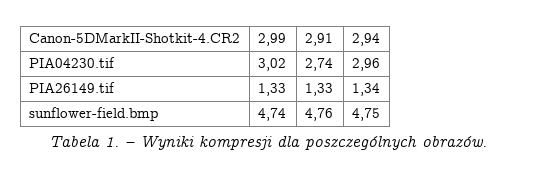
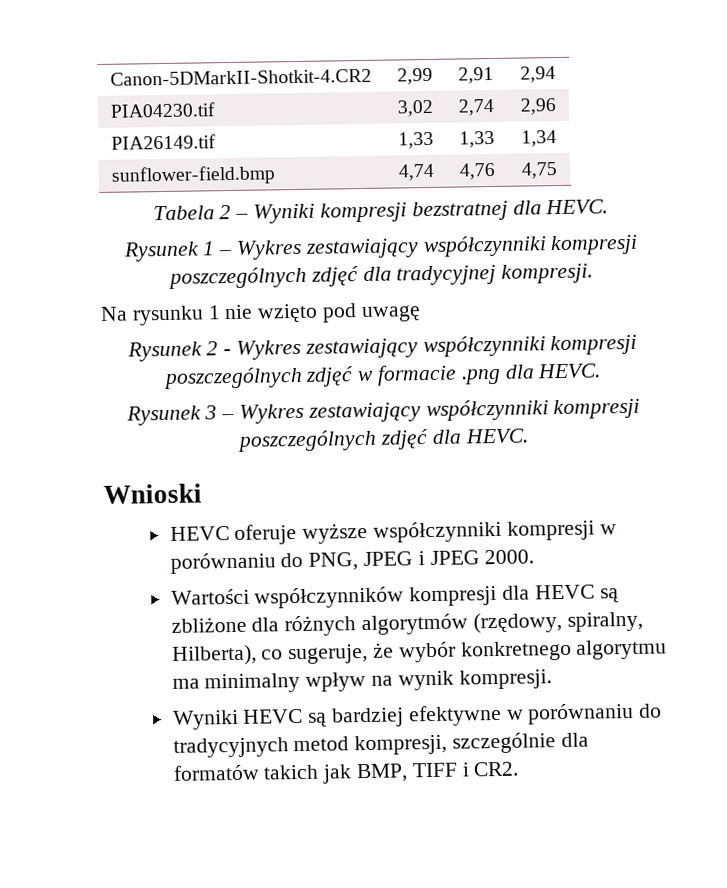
[104,137,119,147] 1. -> [219,204,232,220] 2
[276,136,487,150] dla poszczególnych obrazów. -> [411,199,609,222] [122,234,639,262] [167,263,594,289] [100,303,421,326] [126,334,638,362] [162,363,602,390] [125,398,641,426] [237,428,528,452] [103,483,202,504] [169,520,617,545] [169,549,535,574] [170,584,619,609] [170,611,643,637] [171,639,668,666] [171,669,552,694] [172,702,663,730] [172,732,589,758] [172,761,520,784] bezstratnej dla HEVC. // Rysunek 1 – Wykres zestawiający współczynniki kompresji poszczególnych zdjęć dla tradycyjnej kompresji. // Na rysunku 1 nie wzięto pod uwagę // Rysunek 2 - Wykres zestawiający współczynniki kompresji poszczególnych zdjęć w formacie .png dla HEVC. // Rysunek 3 – Wykres zestawiający współczynniki kompresji poszczególnych zdjęć dla HEVC. // Wnioski // HEVC oferuje wyższe współczynniki kompresji w porównaniu do PNG, JPEG i JPEG 2000. // Wartości współczynników kompresji dla HEVC są zbliżone dla różnych algorytmów (rzędowy, spiralny, Hilberta), co sugeruje, że wybór konkretnego algorytmu ma minimalny wpływ na wynik kompresji. // Wyniki HEVC są bardziej efektywne w porównaniu do tradycyjnych metod kompresji, szczególnie dla formatów takich jak BMP, TIFF i CR2.

